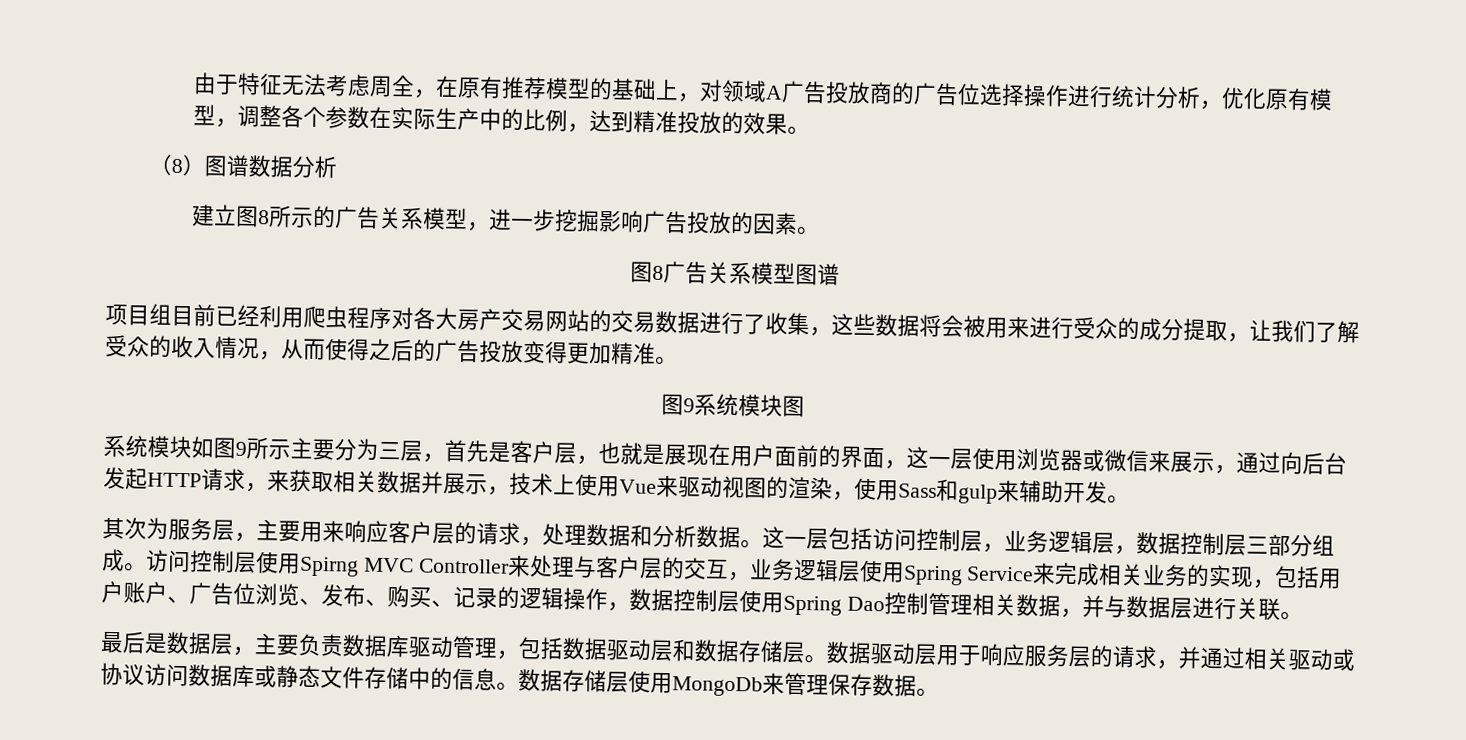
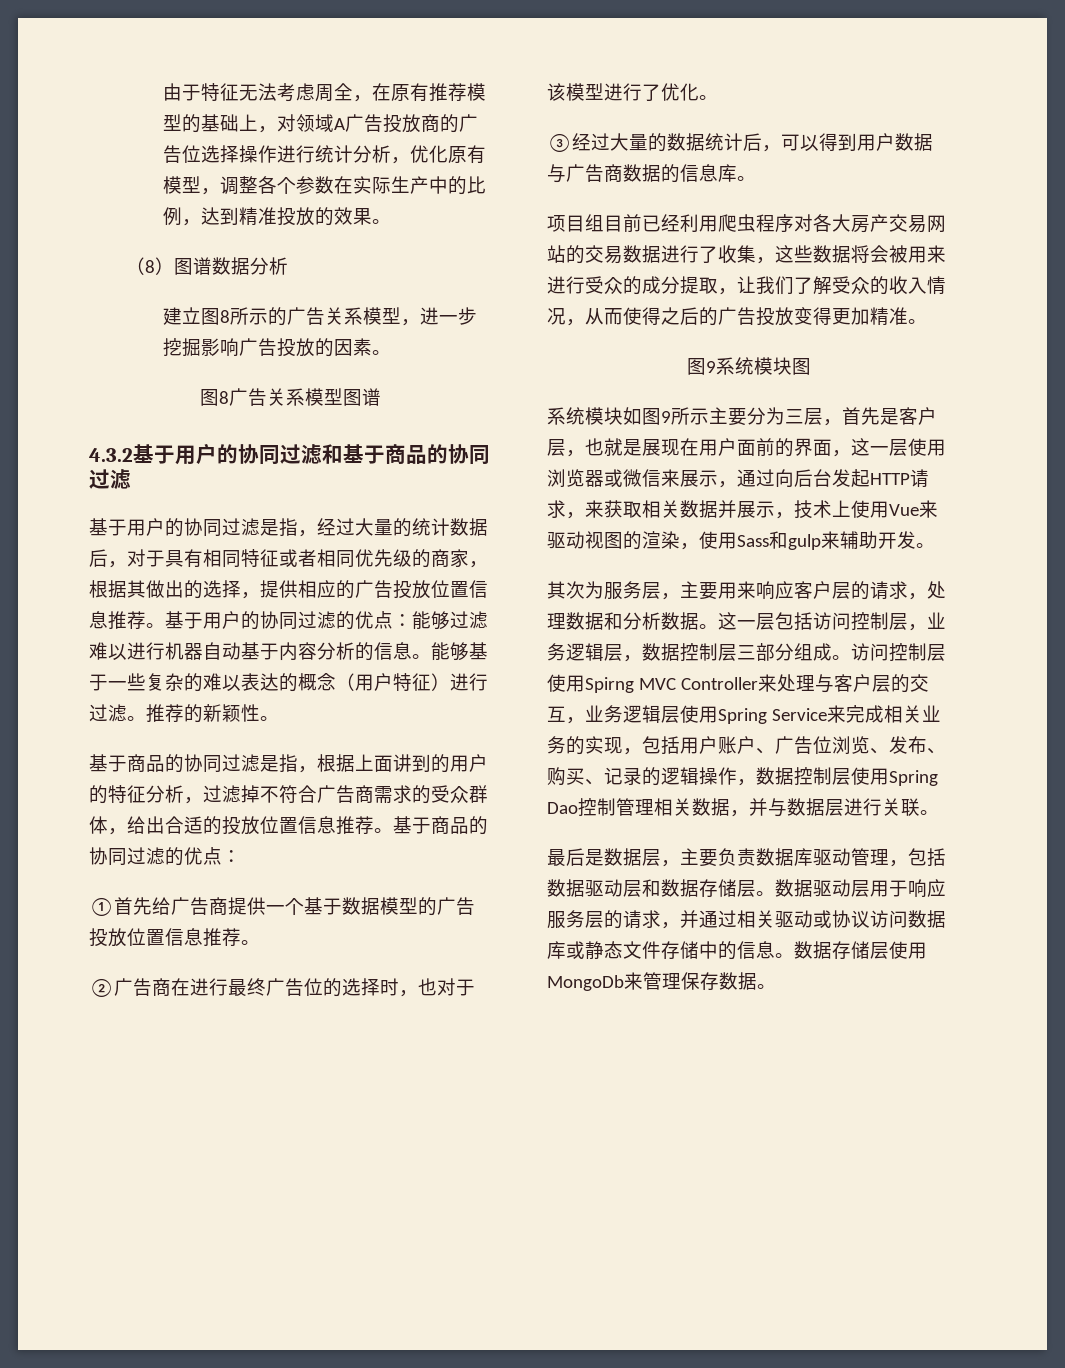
(840, 274) none -> [89,443,490,465] [89,469,131,490] [89,518,488,537] [89,549,488,568] [89,580,488,599] [89,611,488,630] [89,642,488,661] [89,673,488,692] [89,704,279,723] [89,754,488,773] [89,785,488,804] [89,816,488,835] [89,847,241,866] [89,897,475,916] [89,928,260,947] [89,978,475,997] [547,83,718,101] [547,133,933,152] [547,164,756,183] // 4.3.2基于用户的协同过滤和基于商品的协同过滤 // 基于用户的协同过滤是指，经过大量的统计数据后，对于具有相同特征或者相同优先级的商家，根据其做出的选择，提供相应的广告投放位置信息推荐。基于用户的协同过滤的优点：能够过滤难以进行机器自动基于内容分析的信息。能够基于一些复杂的难以表达的概念（用户特征）进行过滤。推荐的新颖性。 // 基于商品的协同过滤是指，根据上面讲到的用户的特征分析，过滤掉不符合广告商需求的受众群体，给出合适的投放位置信息推荐。基于商品的协同过滤的优点： // ①首先给广告商提供一个基于数据模型的广告投放位置信息推荐。 // ②广告商在进行最终广告位的选择时，也对于该模型进行了优化。 // ③经过大量的数据统计后，可以得到用户数据与广告商数据的信息库。

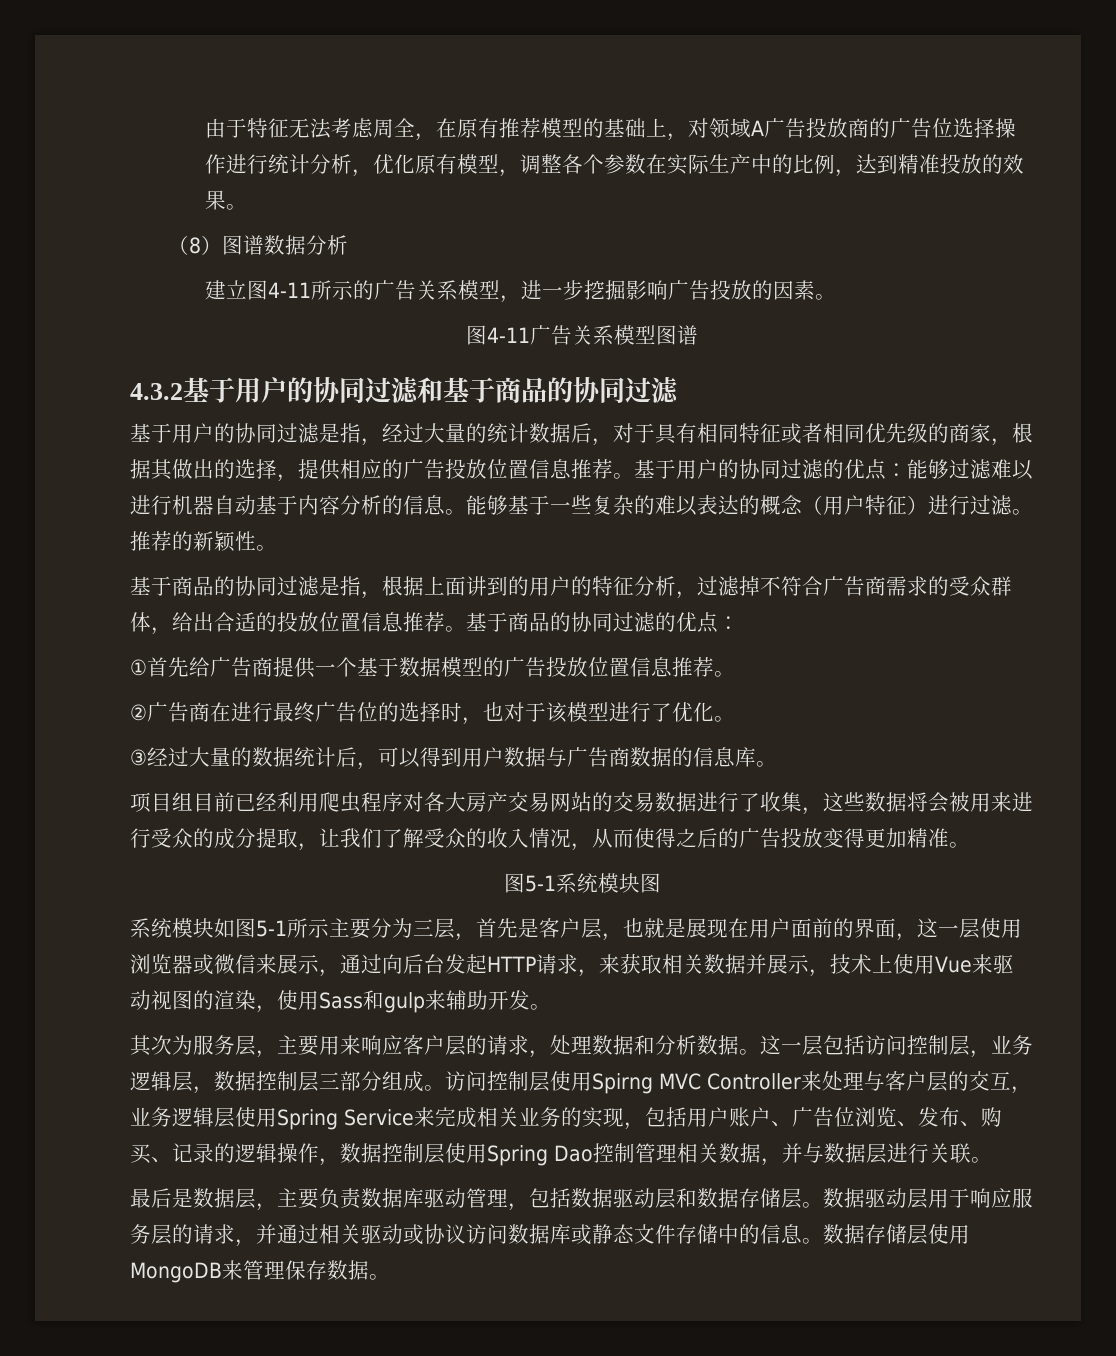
[219,310,230,323] 8 -> [268,282,312,298] 4-11
[219,391,229,404] 8 -> [487,327,530,343] 4-11
[705,361,716,373] 9 -> [524,875,556,892] 5-1
[661,411,671,423] 9 -> [256,920,287,937] 5-1
[547,975,624,991] MongoDb -> [130,1262,222,1283] MongoDB

